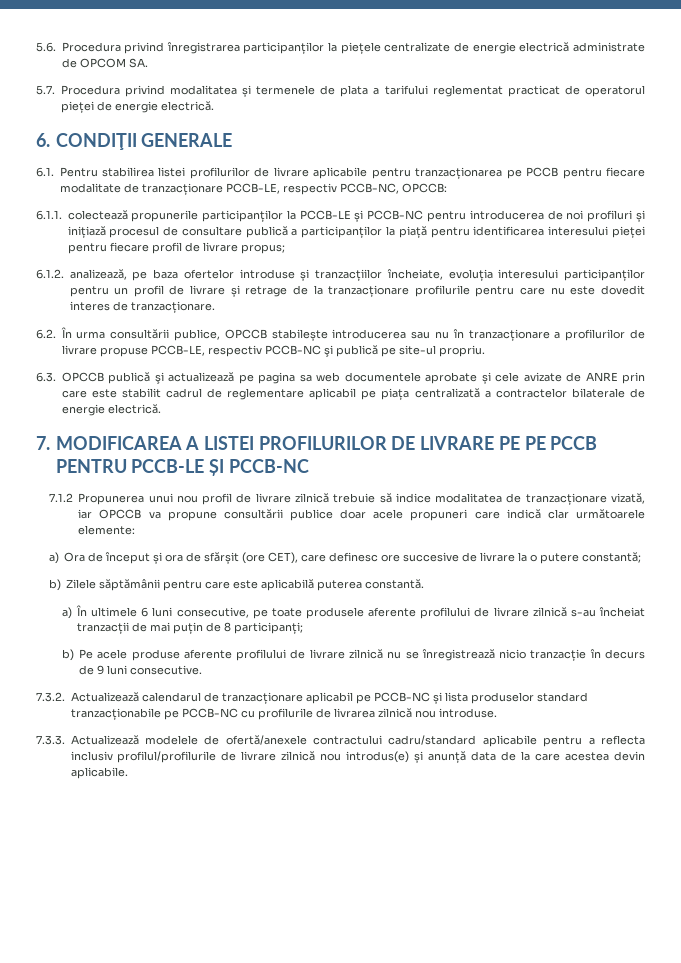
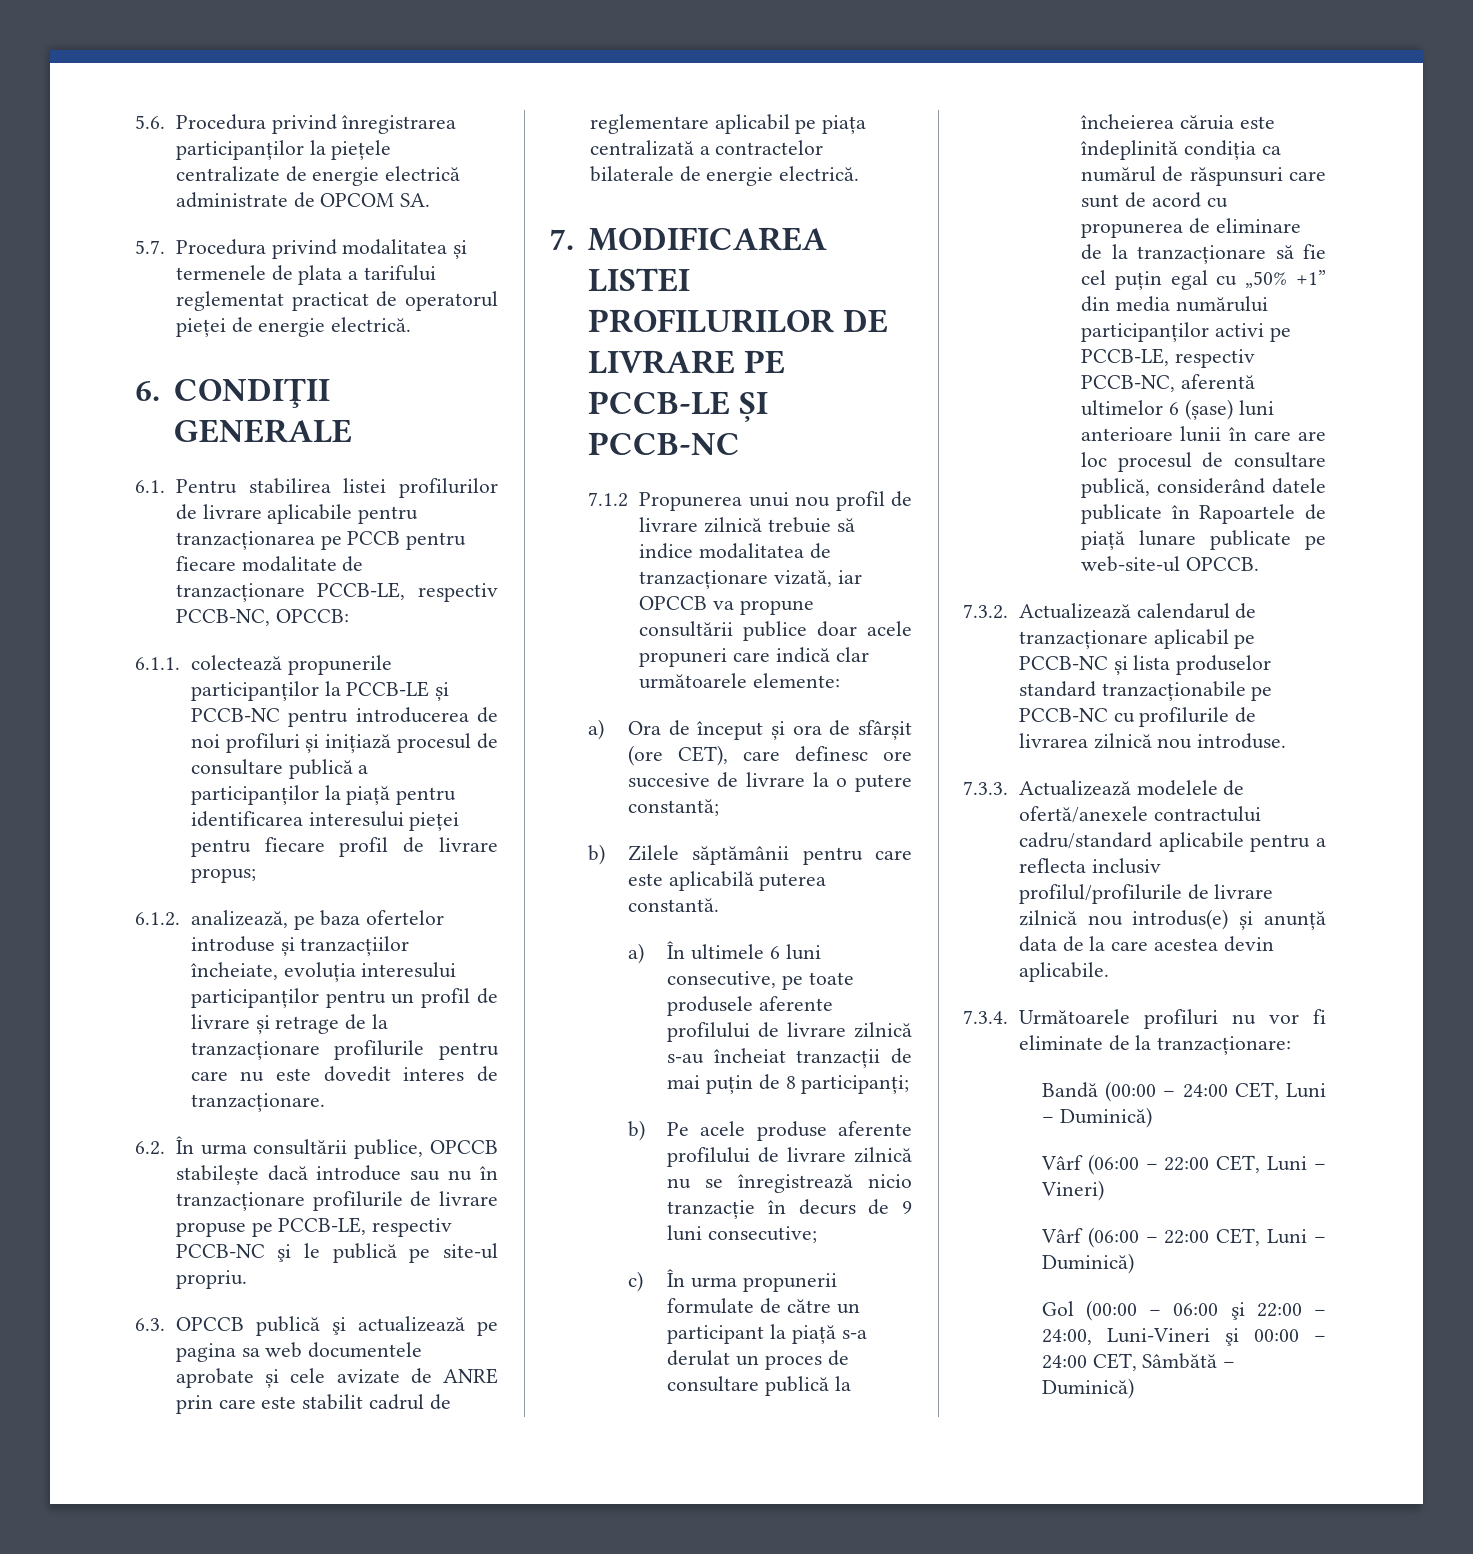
[332,329,407,339] introducerea -> [267,1165,402,1181] dacă introduce
[554,329,626,341] a profilurilor -> [312,1191,403,1211] profilurile
(148, 352) none -> [251,1222,273,1237] pe
(333, 351) none -> [304,1243,321,1258] le
[185,436,200,450] A -> (828, 239) none
[524,436,598,450] [55,459,127,473] PE PCCB PENTRU -> (786, 362) none
[204,552,240,565] sfărșit -> [858,720,912,740] sfârșit
[130,665,203,675] consecutive. -> [707,1226,817,1243] [627,1269,837,1292] [667,1298,860,1314] [667,1324,867,1344] [667,1350,849,1370] [667,1376,851,1396] [1080,114,1275,130] [1080,140,1281,160] [1081,166,1326,186] [1081,192,1228,208] [1081,218,1301,238] [1081,244,1326,264] [1081,270,1326,290] [1081,296,1268,312] [1081,322,1291,342] [1081,348,1255,368] [1081,374,1255,392] [1081,399,1274,420] [1081,426,1326,442] [1081,452,1326,472] [1081,478,1326,498] [1081,504,1326,524] [1081,530,1326,550] [1081,556,1259,572] consecutive; // c) În urma propunerii formulate de către un participant la piață s-a derulat un proces de consultare publică la încheierea căruia este îndeplinită condiția ca numărul de răspunsuri care sunt de acord cu propunerea de eliminare de la tranzacționare să fie cel puțin egal cu „50% +1” din media numărului participanților activi pe PCCB-LE, respectiv PCCB-NC, aferentă ultimelor 6 (șase) luni anterioare lunii în care are loc procesul de consultare publică, considerând datele publicate în Rapoartele de piață lunare publicate pe web-site-ul OPCCB.
(128, 773) none -> [963,1009,1326,1029] [1018,1035,1292,1055] [1041,1081,1326,1102] [1041,1107,1152,1128] [1040,1154,1326,1175] [1040,1180,1104,1201] [1040,1227,1326,1248] [1041,1253,1134,1274] [1041,1300,1326,1321] [1041,1328,1326,1346] [1041,1353,1236,1371] [1041,1378,1134,1399] // 7.3.4. Următoarele profiluri nu vor fi eliminate de la tranzacționare: // Bandă (00:00 – 24:00 CET, Luni – Duminică) // Vârf (06:00 – 22:00 CET, Luni – Vineri) // Vârf (06:00 – 22:00 CET, Luni – Duminică) // Gol (00:00 – 06:00 şi 22:00 – 24:00, Luni-Vineri şi 00:00 – 24:00 CET, Sâmbătă – Duminică)

